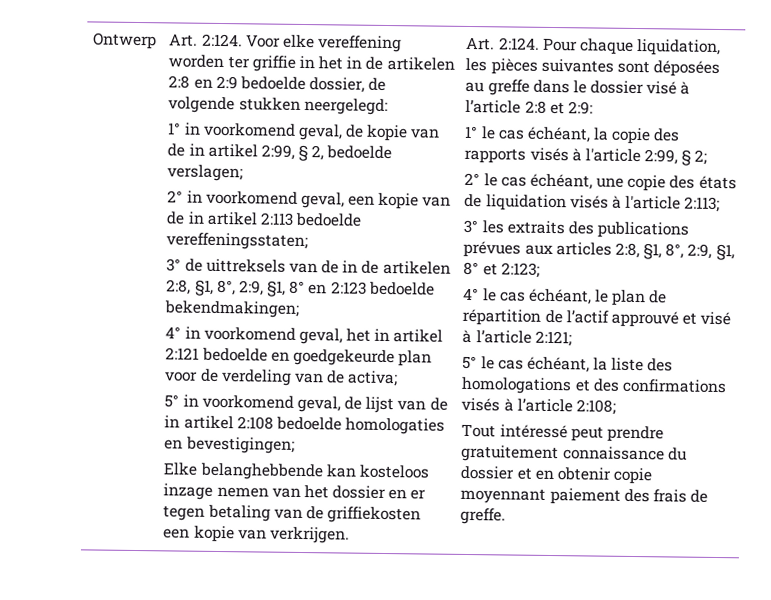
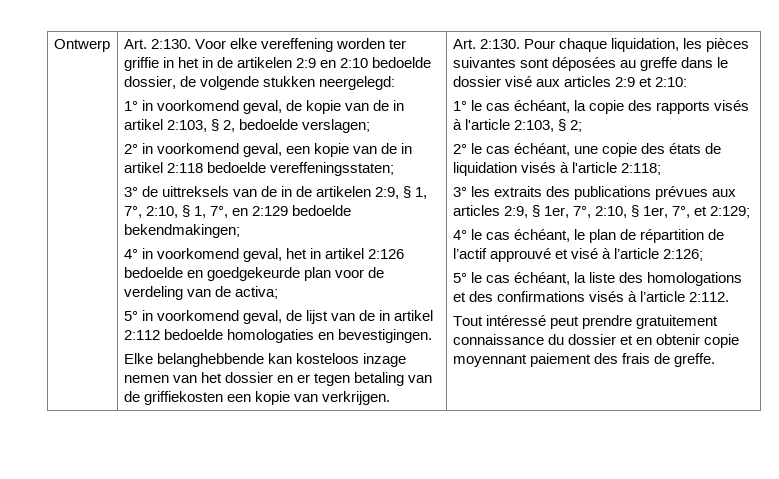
[201,33,243,47] 2:124. -> [150,39,191,49] 2:130.
[168,75,238,90] 2:8 en 2:9 -> [296,58,369,68] 2:9 en 2:10
[260,144,295,160] 2:99, -> [166,120,207,132] 2:103,
[259,212,294,226] 2:113 -> [166,163,203,173] 2:118
[166,279,367,297] 2:8, §1, 8°, 2:9, §1, 8° en 2:123 -> [375,186,428,199] [123,205,289,218] 2:9, § 1, 7°, 2:10, § 1, 7°, en 2:129
[165,347,200,360] 2:121 -> [368,249,405,259] 2:126
[236,416,274,430] 2:108 -> [123,330,160,340] 2:112
[185,436,295,454] bevestigingen; -> [338,329,433,343] bevestigingen.
[498,37,540,50] 2:124. -> [479,39,520,49] 2:130.
[680,81,691,95] [465,99,593,115] à l’article 2:8 et 2:9: -> [535,76,688,87] aux articles 2:9 et 2:10:
[644,149,679,165] 2:99, -> [513,120,554,132] 2:103,
[684,196,721,213] 2:113; -> [621,163,662,175] 2:118;
[614,242,735,261] [463,261,540,278] 2:8, §1, 8°, 2:9, §1, 8° et 2:123; -> [503,205,751,218] 2:9, § 1er, 7°, 2:10, § 1er, 7°, et 2:129;
[534,330,572,347] 2:121; -> [663,249,704,261] 2:126;
[575,399,616,415] 2:108; -> [689,292,730,302] 2:112.

